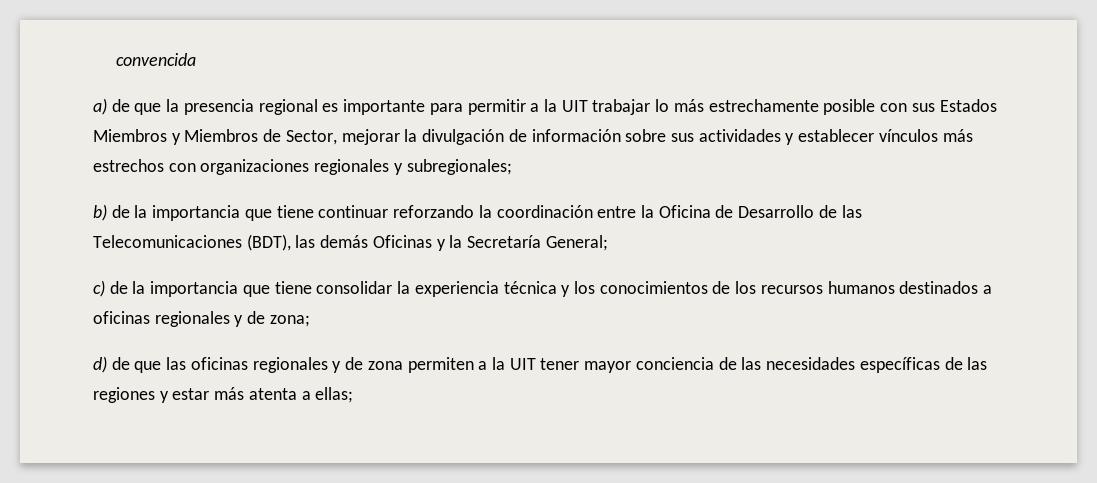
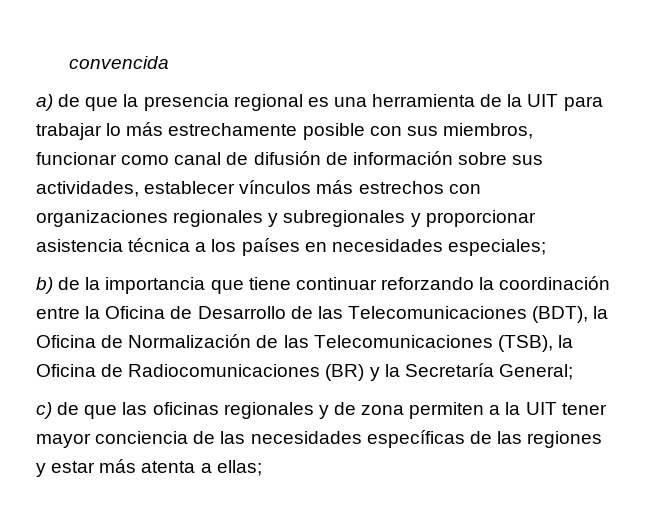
[343,99,588,115] importante para permitir a la UIT -> [333,94,603,111] una herramienta de la UIT para
[939,99,997,112] [93,129,505,145] Estados Miembros y Miembros de Sector, mejorar la divulgación -> [442,123,533,139] [36,151,321,165] miembros, funcionar como canal de difusión
[698,129,795,145] actividades y -> [36,181,139,197] actividades,
[406,159,512,175] subregionales; -> [283,210,536,227] [36,238,546,256] subregionales y proporcionar asistencia técnica a los países en necesidades especiales;
[295,235,432,248] las demás Oficinas -> [593,306,609,319] [36,334,573,352] [36,364,365,381] la Oficina de Normalización de las Telecomunicaciones (TSB), la Oficina de Radiocomunicaciones (BR)
[132,281,993,297] [93,311,310,327] [93,356,130,373] la importancia que tiene consolidar la experiencia técnica y los conocimientos de los recursos humanos destinados a oficinas regionales y de zona; // d) de -> (80, 408) none

